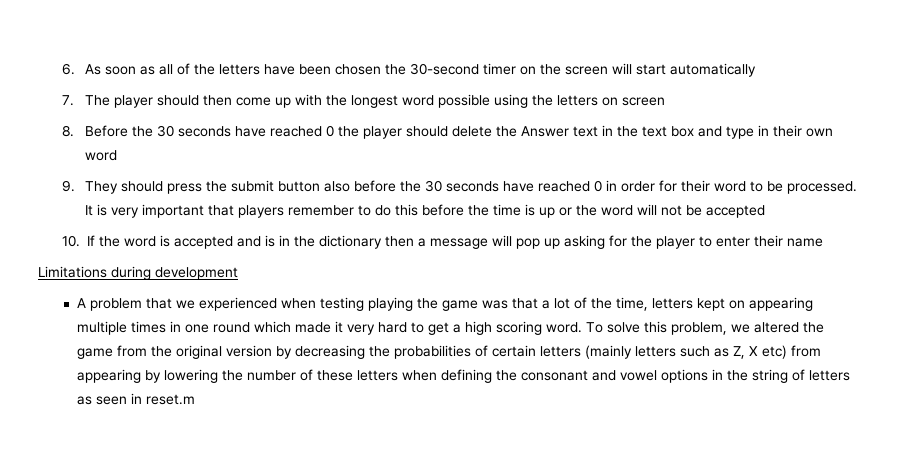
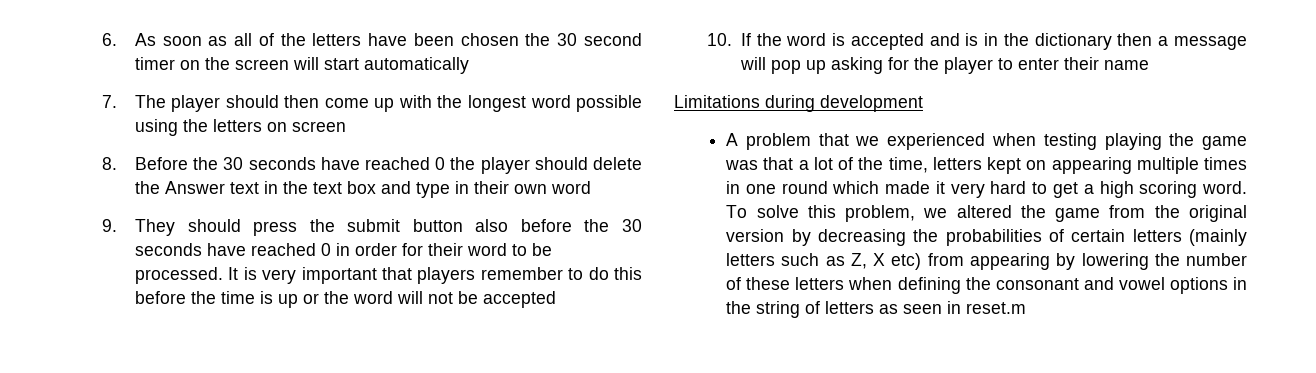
[410,63,480,75] 30-second -> [557,33,642,46] 30 second

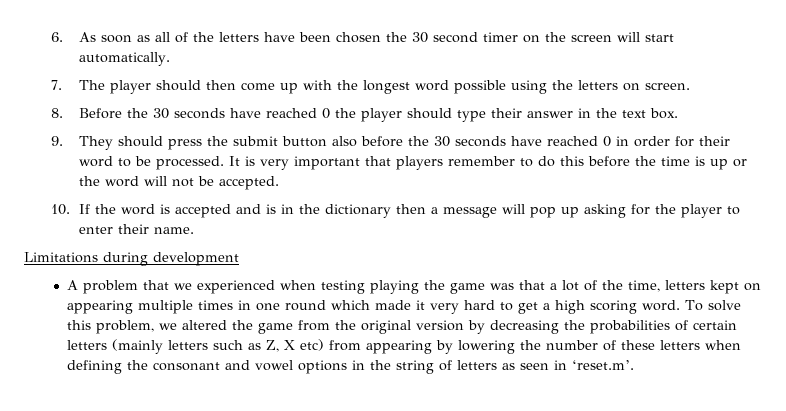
[363,57,469,74] automatically -> [78,52,170,66] automatically.
[291,121,346,132] screen -> [644,82,690,90] screen.
[593,157,642,170] [134,181,591,198] delete the Answer text in the text box and type in their own word -> [456,108,678,122] type their answer in the text box.
[482,291,556,308] accepted -> [218,176,279,190] accepted.
[1103,60,1149,70] name -> [153,227,194,234] name.
[966,302,1027,314] reset.m -> [572,360,635,370] ‘reset.m’.

